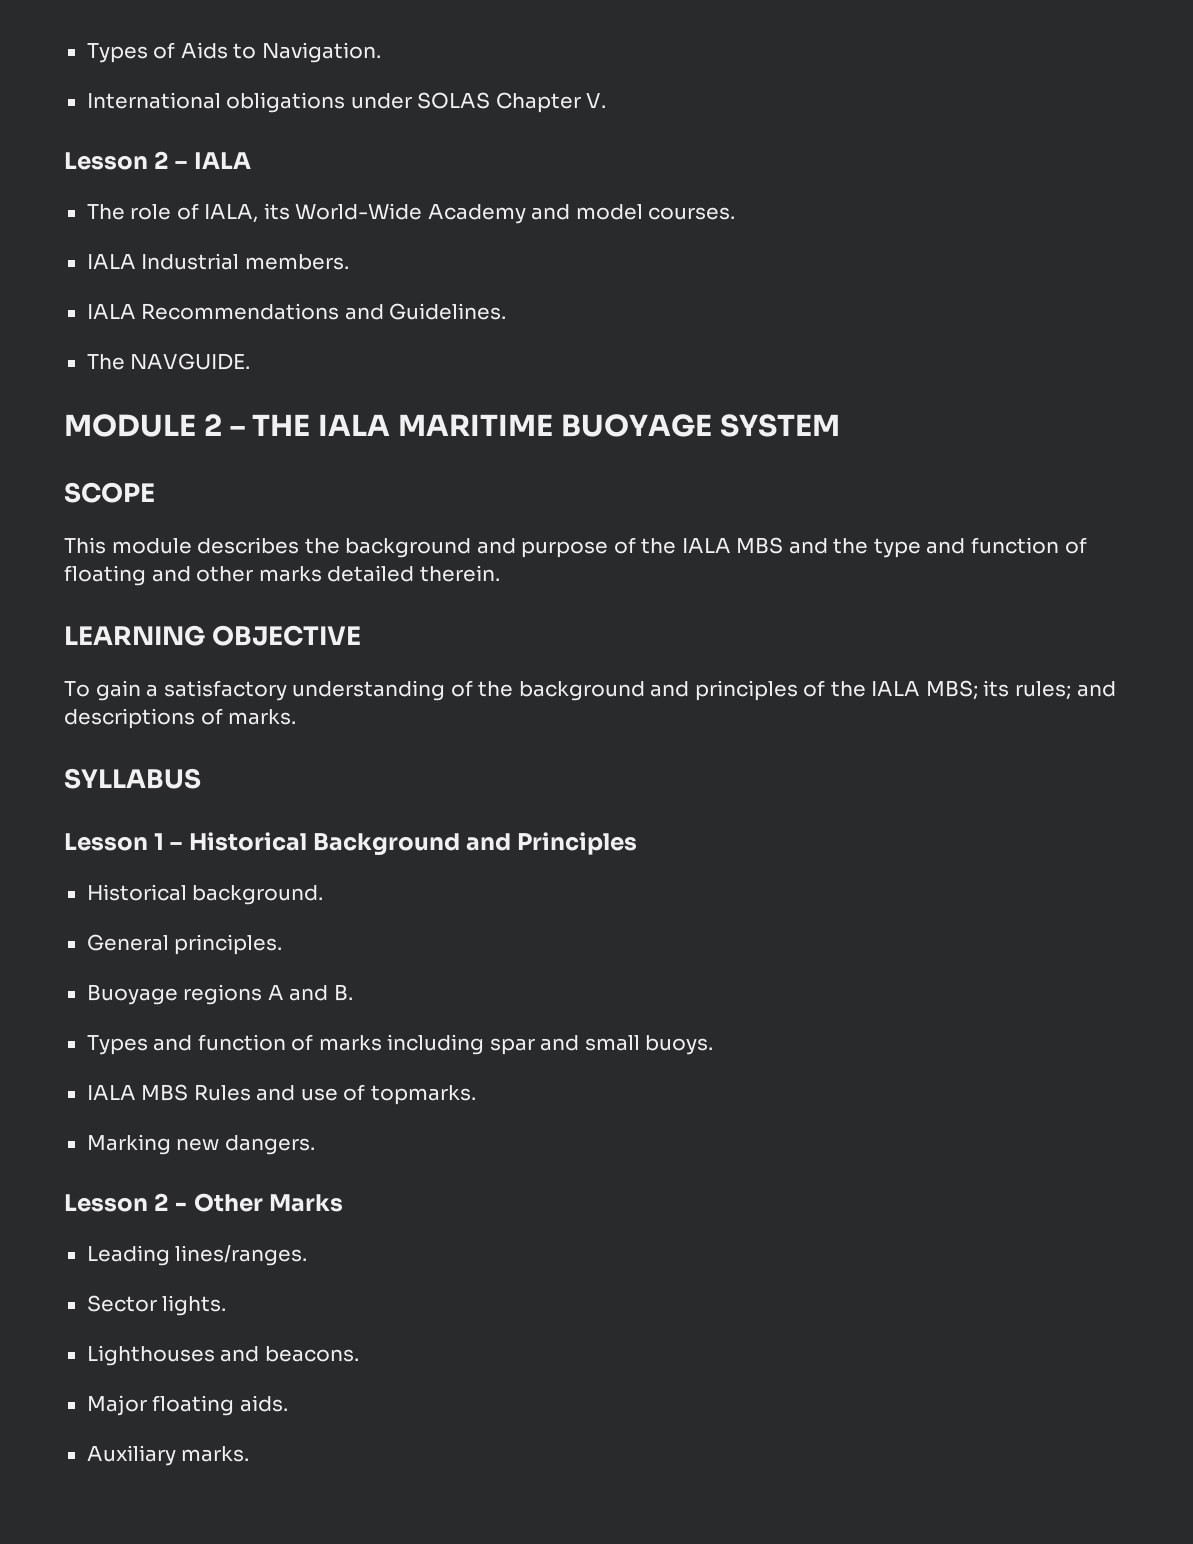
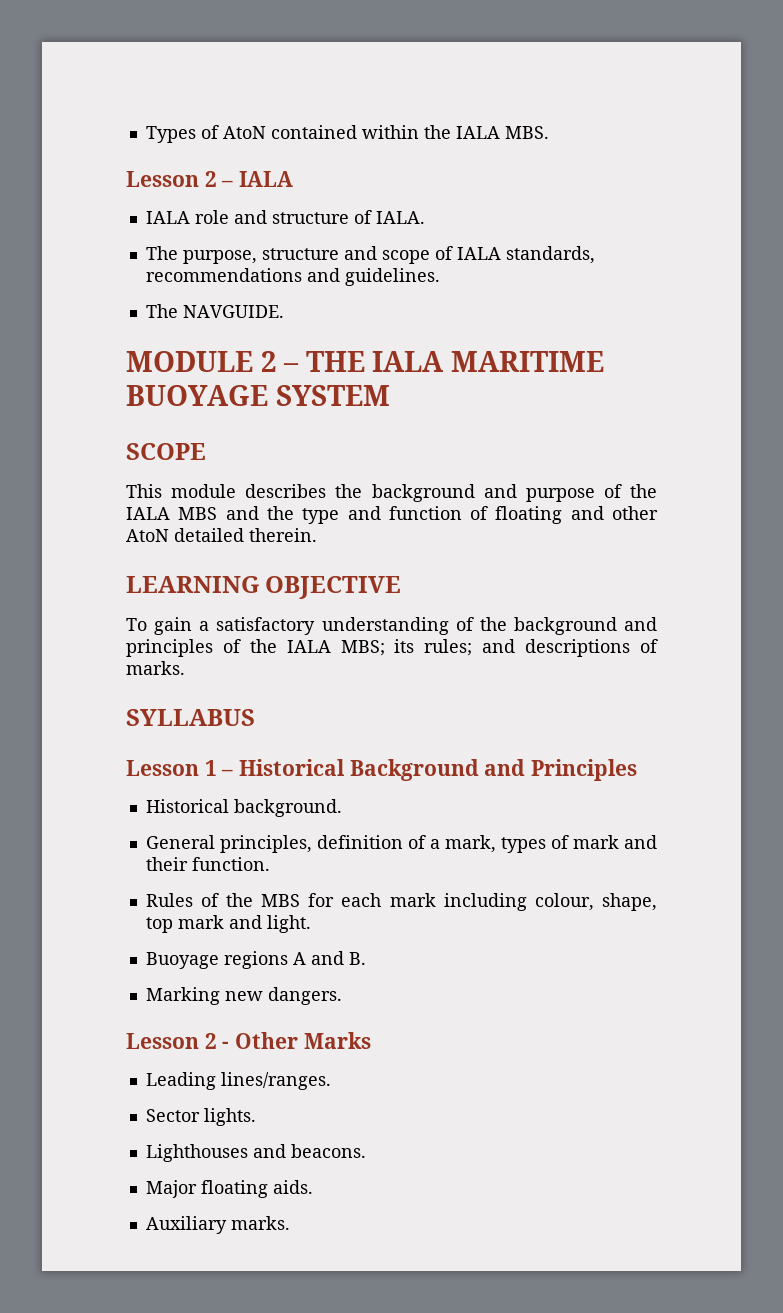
[180,42,381,63] [86,92,607,113] [64,151,251,170] [86,203,736,224] [86,253,349,270] [86,303,507,320] Aids to Navigation. // International obligations under SOLAS Chapter V. // Lesson 2 – IALA // The role of IALA, its World-Wide Academy and model courses. // IALA Industrial members. // IALA Recommendations and Guidelines. -> [222,125,549,139] [126,171,294,187] [145,210,425,224] [145,246,595,264] [145,268,440,286] AtoN contained within the IALA MBS. // Lesson 2 – IALA // IALA role and structure of IALA. // The purpose, structure and scope of IALA standards, recommendations and guidelines.
[258,566,322,582] marks -> [126,529,169,542] AtoN
[174,934,283,955] principles. -> [219,835,658,853] [145,857,270,871] [145,893,657,911] [145,915,311,933] principles, definition of a mark, types of mark and their function. // Rules of the MBS for each mark including colour, shape, top mark and light.
[86,1034,714,1055] [86,1084,476,1105] // Types and function of marks including spar and small buoys. // IALA MBS Rules and use of topmarks. -> (366, 958) none

